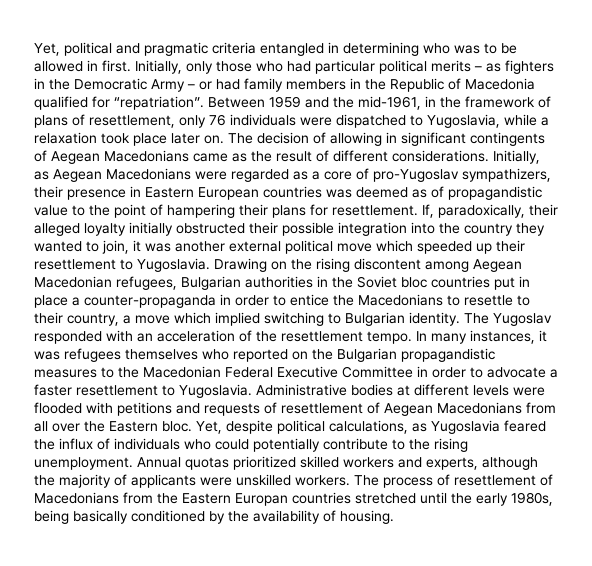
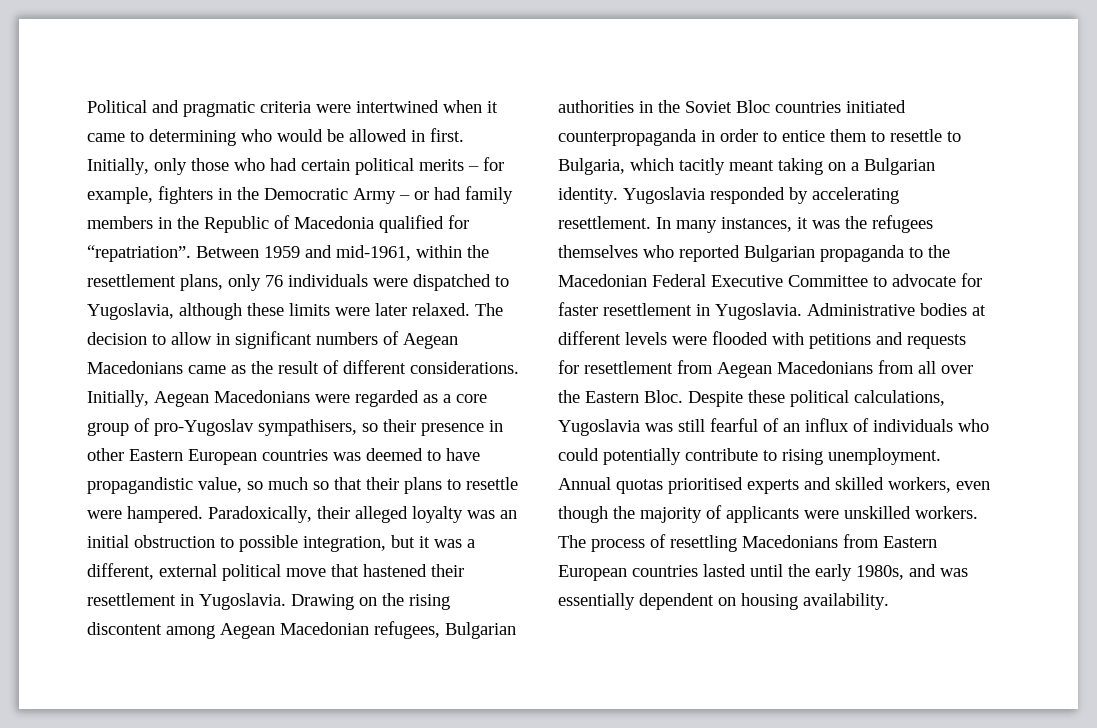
[34,42,112,56] Yet, political -> [87,100,147,113] Political
[260,42,497,56] entangled in determining who was to -> [316,100,498,113] [87,129,323,146] were intertwined when it came to determining who would
[315,60,375,74] particular -> [301,159,350,171] certain
[486,63,501,72] as -> [483,157,504,171] [87,187,153,204] for example,
[333,96,551,110] [34,114,175,128] the mid-1961, in the framework of plans of resettlement, -> [336,245,489,261] [87,274,223,291] mid-1961, within the resettlement plans,
[504,114,549,126] [34,132,382,146] while a relaxation took place later on. The decision of allowing -> [179,303,503,320] [87,332,212,345] although these limits were later relaxed. The decision to allow
[470,132,545,146] contingents -> [316,332,378,345] numbers
[34,171,49,180] as -> (149, 398) none
(352, 175) none -> [87,422,129,436] group
[462,168,551,182] sympathizers, -> [258,419,378,436] sympathisers, so
(141, 191) none -> [87,448,124,461] other
[412,186,542,200] [34,204,558,218] [34,222,545,236] [34,240,492,254] as of propagandistic value to the point of hampering their plans for resettlement. If, paradoxically, their alleged loyalty initially obstructed their possible integration into the country they wanted to join, it was another external political move which speeded up -> [427,448,480,461] [87,477,518,494] [87,506,517,523] [87,535,475,552] [87,563,427,581] to have propagandistic value, so much so that their plans to resettle were hampered. Paradoxically, their alleged loyalty was an initial obstruction to possible integration, but it was a different, external political move that hastened
[120,259,133,270] to -> [180,594,194,606] in
[401,276,530,290] [34,295,216,308] bloc countries put in place a counter-propaganda -> [736,100,906,113] [558,129,696,146] Bloc countries initiated counterpropaganda
[333,294,443,306] the Macedonians -> [830,129,867,142] them
[34,312,552,326] [34,330,412,344] their country, a move which implied switching to Bulgarian identity. The Yugoslav responded with an acceleration of the resettlement tempo. -> [558,158,935,175] [558,187,899,204] [558,216,651,229] Bulgaria, which tacitly meant taking on a Bulgarian identity. Yugoslavia responded by accelerating resettlement.
(60, 355) none -> [845,216,867,229] the
[292,348,495,362] [34,369,97,378] on the Bulgarian propagandistic measures -> [744,245,904,262] Bulgarian propaganda
[417,366,466,378] in order -> (868, 281) none
[550,369,558,378] a -> [961,273,982,287] for
[162,385,175,396] to -> [696,304,710,316] in
[264,402,380,414] of resettlement of -> [558,360,713,374] for resettlement from
[162,420,546,434] [34,439,55,450] bloc. Yet, despite political calculations, as Yugoslavia feared the -> [644,390,945,407] [558,418,800,436] Bloc. Despite these political calculations, Yugoslavia was still fearful of an
[409,439,430,450] the -> (777, 455) none
[233,456,538,470] prioritized skilled workers and experts, although -> [668,477,990,494] [558,506,608,523] prioritised experts and skilled workers, even though
[454,474,553,486] [34,492,553,506] [34,510,394,524] resettlement of Macedonians from the Eastern Europan countries stretched until the early 1980s, being basically conditioned by the availability of housing. -> [670,534,937,552] [558,564,968,581] [558,593,889,610] resettling Macedonians from Eastern European countries lasted until the early 1980s, and was essentially dependent on housing availability.

